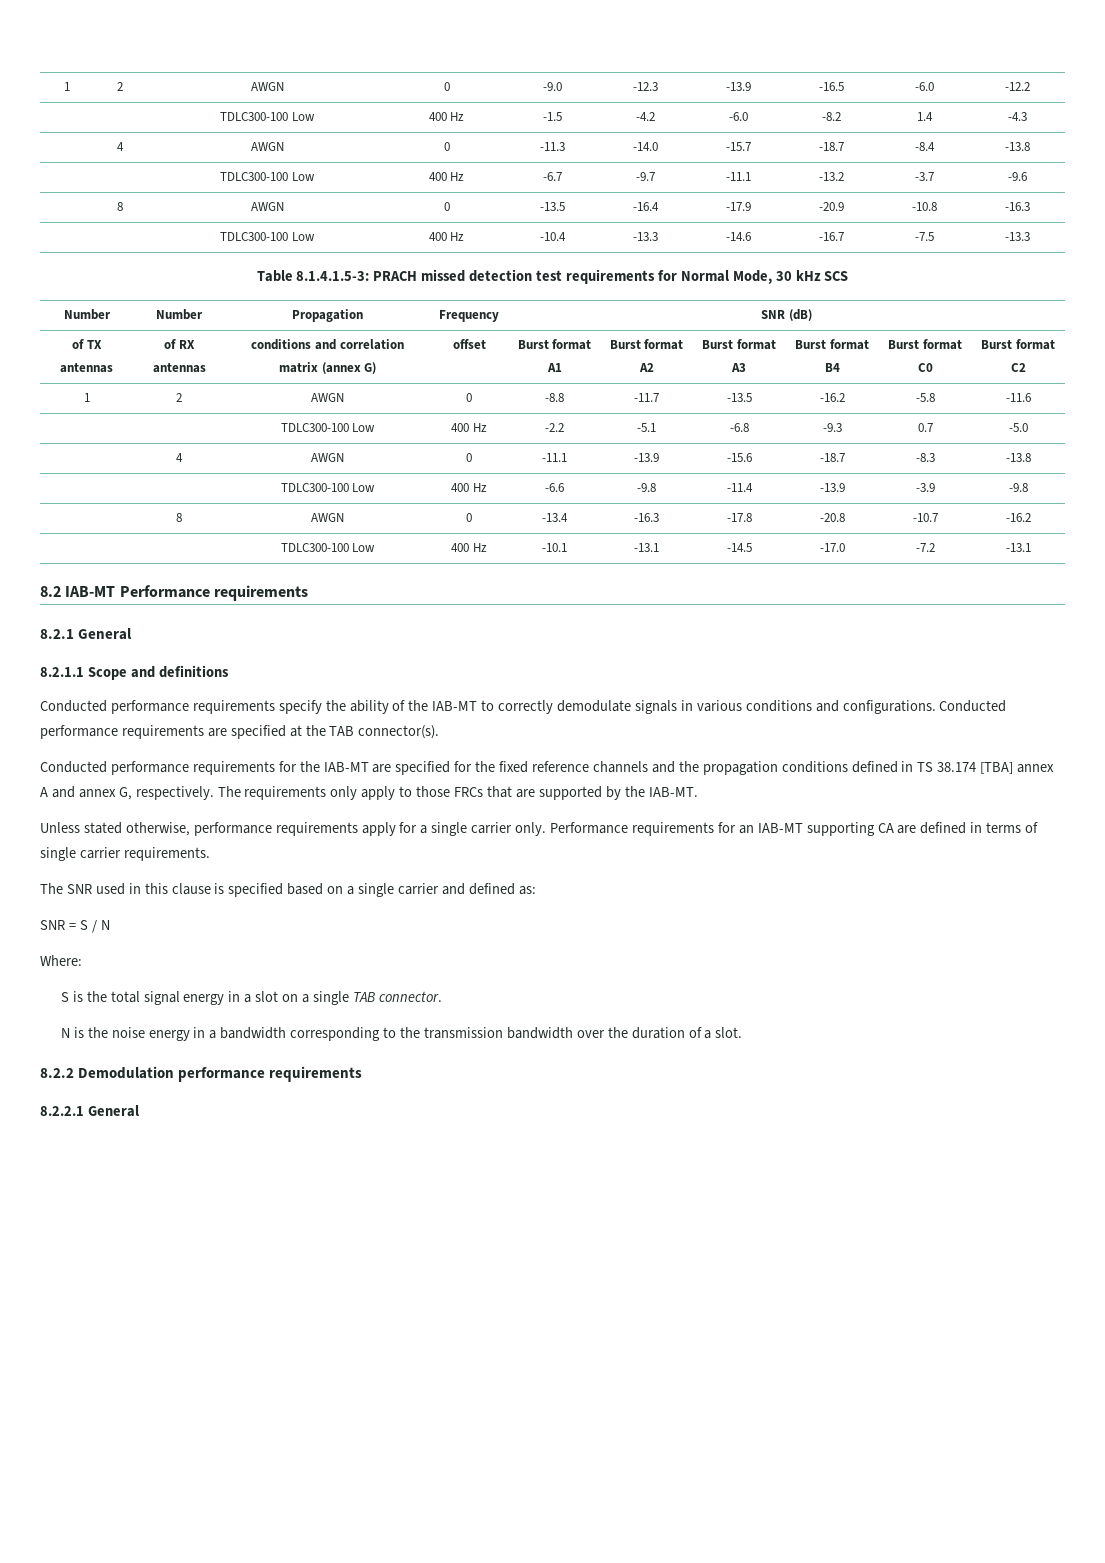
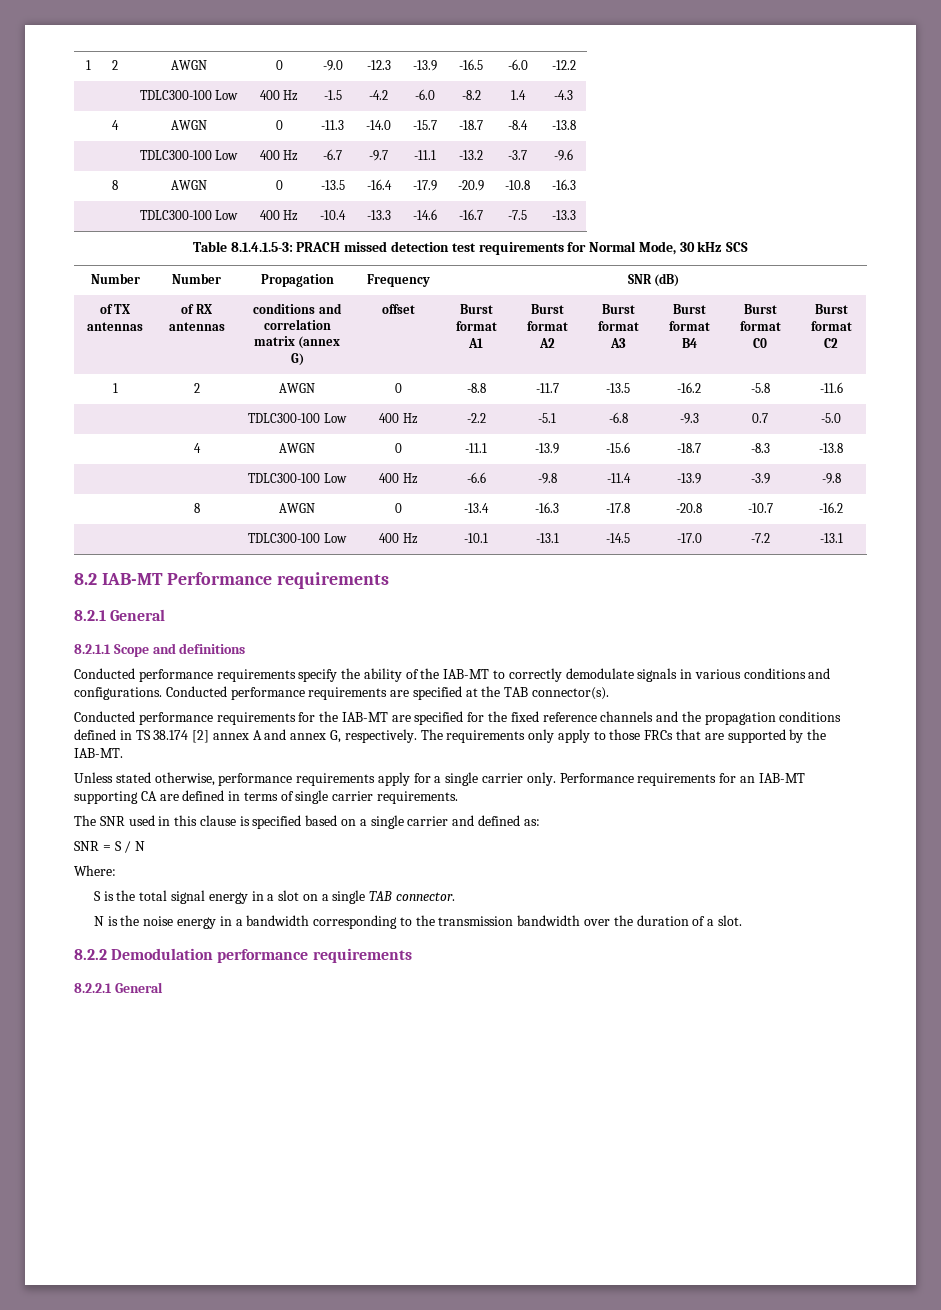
[980,762,1014,774] [TBA] -> [192,730,210,743] [2]

